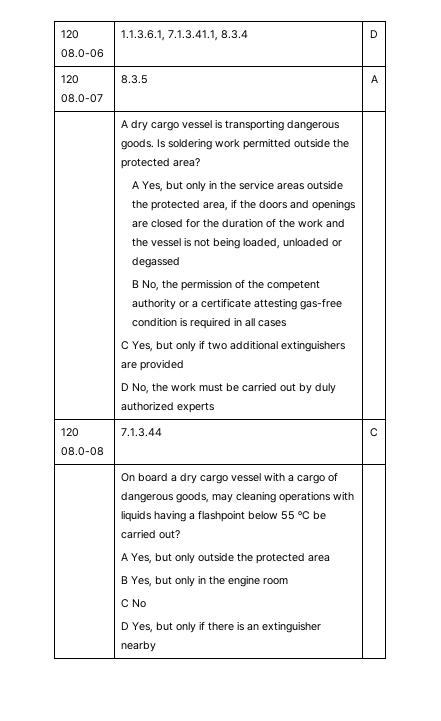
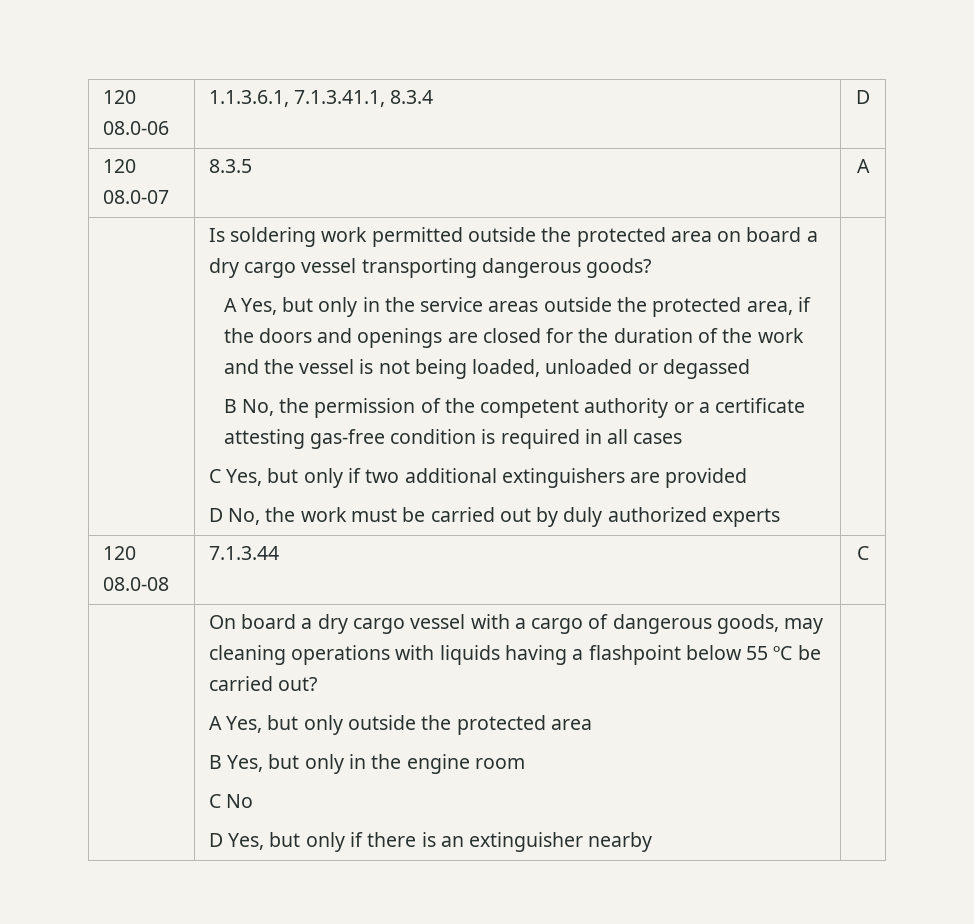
[121,119,340,131] [121,139,155,150] A dry cargo vessel is transporting dangerous goods. -> (870, 166) none
[173,158,201,167] area? -> [670,227,818,242] [208,258,652,278] area on board a dry cargo vessel transporting dangerous goods?

